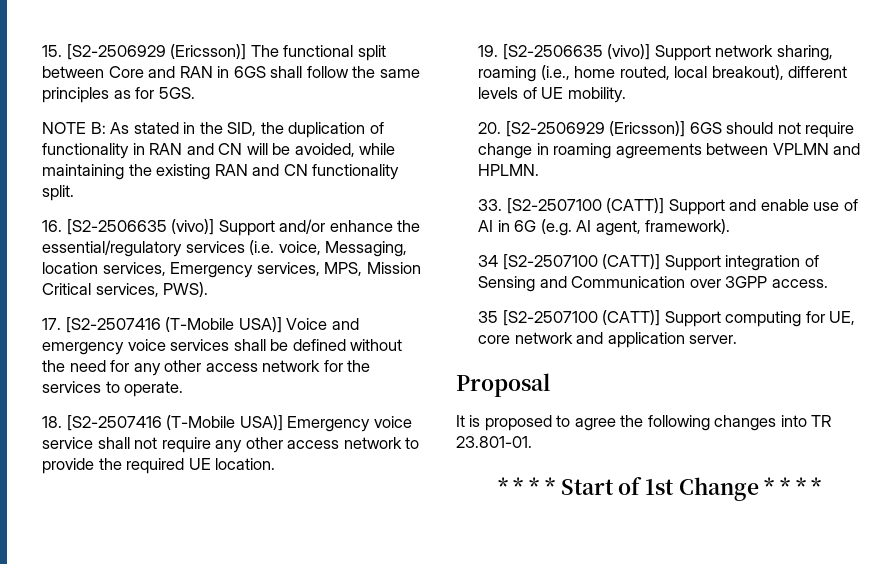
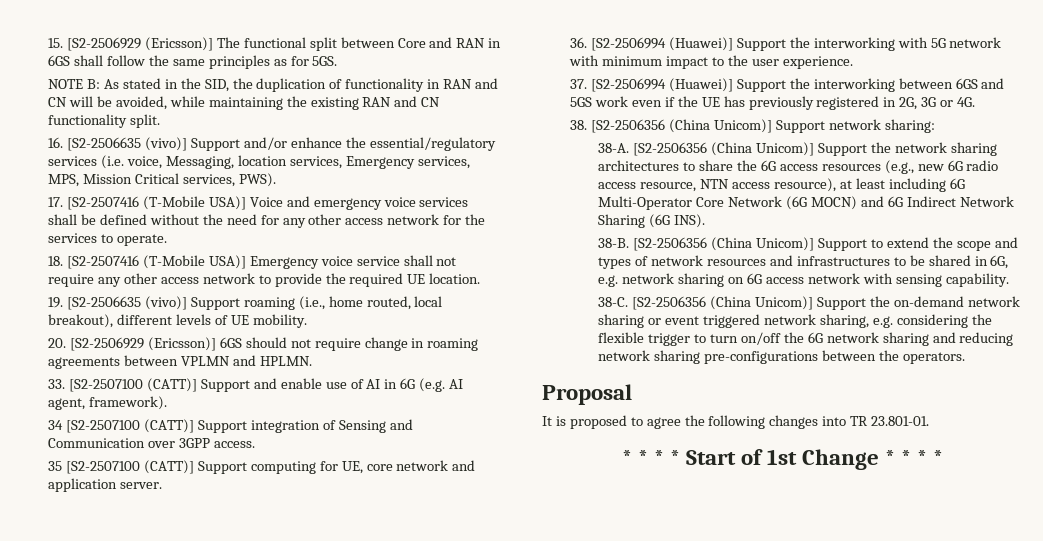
[715,45,833,61] network sharing, -> (240, 303) none
(738, 339) none -> [570,37,1002,51] [569,55,853,69] [570,78,1005,92] [570,96,976,110] [570,119,935,133] [598,142,997,156] [598,160,999,174] [598,178,965,192] [598,196,1014,210] [598,214,706,228] [598,237,1018,251] [598,255,1009,269] [598,273,1009,287] [598,296,1020,310] [598,314,992,328] [598,332,1014,346] [598,350,965,364] // 36. [S2-2506994 (Huawei)] Support the interworking with 5G network with minimum impact to the user experience. // 37. [S2-2506994 (Huawei)] Support the interworking between 6GS and 5GS work even if the UE has previously registered in 2G, 3G or 4G. // 38. [S2-2506356 (China Unicom)] Support network sharing: // 38-A. [S2-2506356 (China Unicom)] Support the network sharing architectures to share the 6G access resources (e.g., new 6G radio access resource, NTN access resource), at least including 6G Multi-Operator Core Network (6G MOCN) and 6G Indirect Network Sharing (6G INS). // 38-B. [S2-2506356 (China Unicom)] Support to extend the scope and types of network resources and infrastructures to be shared in 6G, e.g. network sharing on 6G access network with sensing capability. // 38-C. [S2-2506356 (China Unicom)] Support the on-demand network sharing or event triggered network sharing, e.g. considering the flexible trigger to turn on/off the 6G network sharing and reducing network sharing pre-configurations between the operators.

